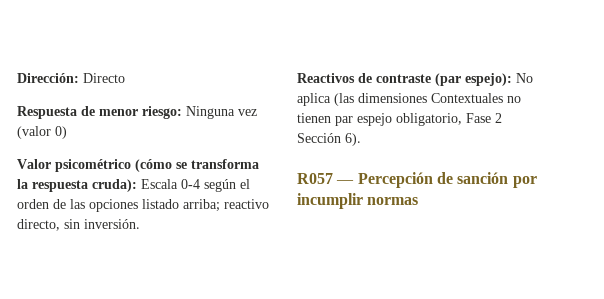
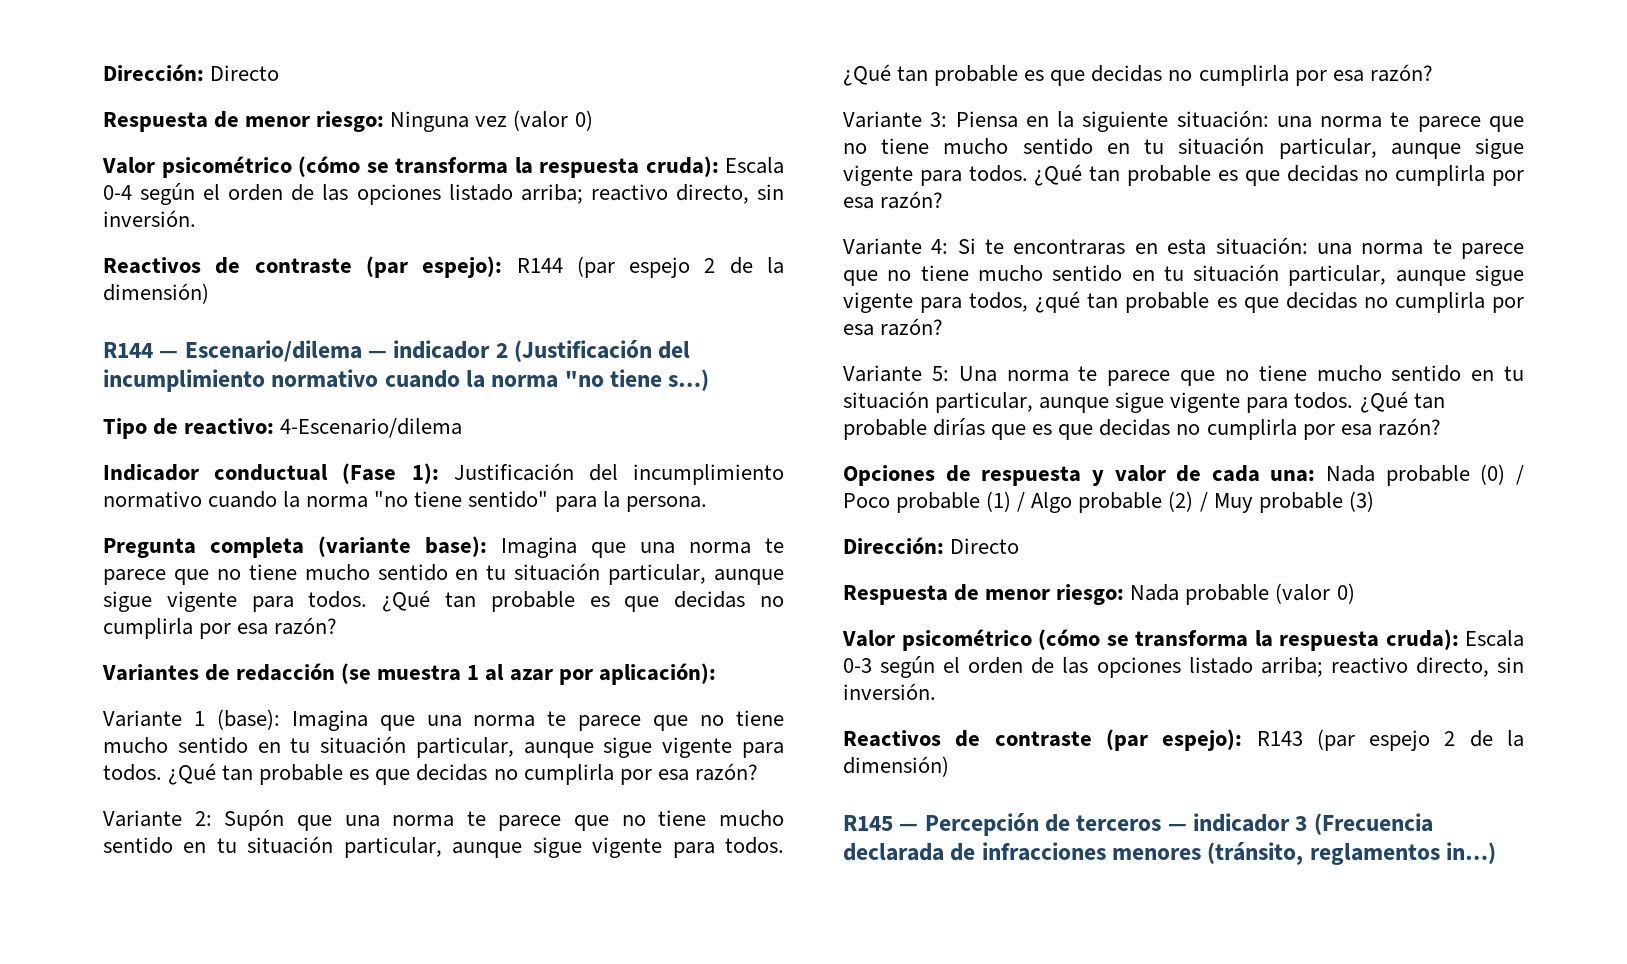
[516,73,533,83] [297,93,521,106] [297,113,502,126] [297,133,361,146] [297,172,537,188] [297,193,419,209] No aplica (las dimensiones Contextuales no tienen par espejo obligatorio, Fase 2 Sección 6). // R057 — Percepción de sanción por incumplir normas -> [516,256,784,278] [103,283,209,304] [103,340,691,362] [103,369,710,392] [103,418,463,439] [103,463,784,485] [103,491,707,512] [103,536,784,558] [103,563,784,585] [103,590,784,612] [103,617,338,639] [102,663,716,685] [103,709,784,731] [103,736,784,758] [103,763,758,785] [103,809,784,831] [103,836,784,858] [843,64,1433,86] [843,110,1524,132] [843,137,1524,159] [843,164,1524,186] [843,191,944,209] [843,237,1524,259] [843,264,1524,286] [843,291,1524,313] [843,318,944,336] [843,365,1524,386] [843,391,1445,413] [843,418,1441,440] [843,464,1524,486] [843,491,1374,513] [843,537,1020,554] [843,583,1355,605] [842,629,1524,651] [843,656,1524,678] [843,683,936,700] [843,729,1524,751] [843,756,949,777] [843,813,1433,836] [843,842,1497,865] R144 (par espejo 2 de la dimensión) // R144 — Escenario/dilema — indicador 2 (Justificación del incumplimiento normativo cuando la norma "no tiene s…) // Tipo de reactivo: 4-Escenario/dilema // Indicador conductual (Fase 1): Justificación del incumplimiento normativo cuando la norma "no tiene sentido" para la persona. // Pregunta completa (variante base): Imagina que una norma te parece que no tiene mucho sentido en tu situación particular, aunque sigue vigente para todos. ¿Qué tan probable es que decidas no cumplirla por esa razón? // Variantes de redacción (se muestra 1 al azar por aplicación): // Variante 1 (base): Imagina que una norma te parece que no tiene mucho sentido en tu situación particular, aunque sigue vigente para todos. ¿Qué tan probable es que decidas no cumplirla por esa razón? // Variante 2: Supón que una norma te parece que no tiene mucho sentido en tu situación particular, aunque sigue vigente para todos. ¿Qué tan probable es que decidas no cumplirla por esa razón? // Variante 3: Piensa en la siguiente situación: una norma te parece que no tiene mucho sentido en tu situación particular, aunque sigue vigente para todos. ¿Qué tan probable es que decidas no cumplirla por esa razón? // Variante 4: Si te encontraras en esta situación: una norma te parece que no tiene mucho sentido en tu situación particular, aunque sigue vigente para todos, ¿qué tan probable es que decidas no cumplirla por esa razón? // Variante 5: Una norma te parece que no tiene mucho sentido en tu situación particular, aunque sigue vigente para todos. ¿Qué tan probable dirías que es que decidas no cumplirla por esa razón? // Opciones de respuesta y valor de cada una: Nada probable (0) / Poco probable (1) / Algo probable (2) / Muy probable (3) // Dirección: Directo // Respuesta de menor riesgo: Nada probable (valor 0) // Valor psicométrico (cómo se transforma la respuesta cruda): Escala 0-3 según el orden de las opciones listado arriba; reactivo directo, sin inversión. // Reactivos de contraste (par espejo): R143 (par espejo 2 de la dimensión) // R145 — Percepción de terceros — indicador 3 (Frecuencia declarada de infracciones menores (tránsito, reglamentos in…)

